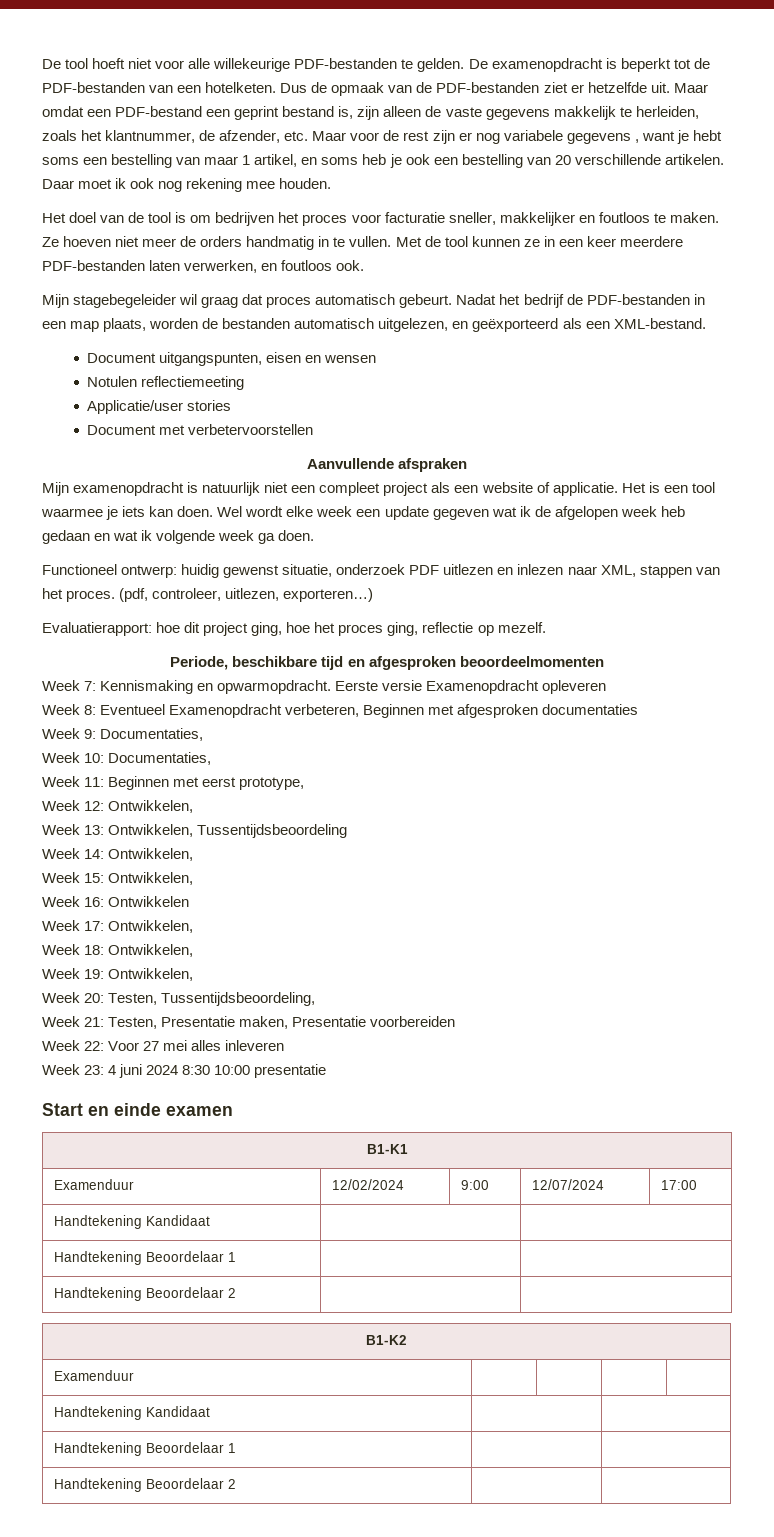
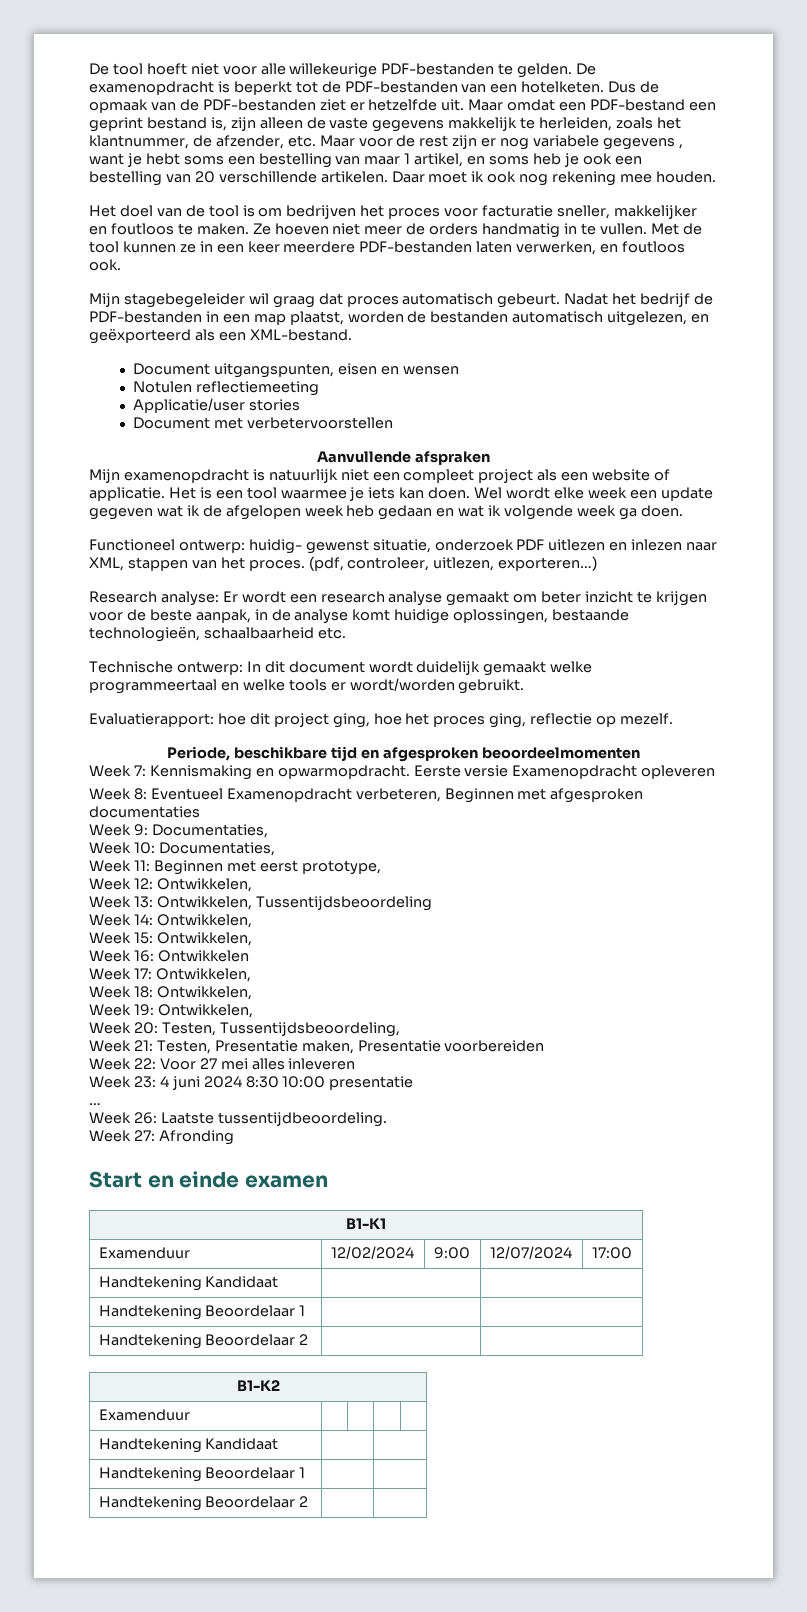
[103,318,147,332] plaats, -> [289,311,344,325] plaatst,
[181,564,220,578] huidig -> [248,539,302,554] huidig-
(374, 595) none -> [89,591,707,606] [89,609,630,624] [89,626,346,642] [89,661,593,676] [89,678,525,694] // Research analyse: Er wordt een research analyse gemaakt om beter inzicht te krijgen voor de beste aanpak, in de analyse komt huidige oplossingen, bestaande technologieën, schaalbaarheid etc. // Technische ontwerp: In dit document wordt duidelijk gemaakt welke programmeertaal en welke tools er wordt/worden gebruikt.
(327, 1071) none -> [89,1103,101,1105] [89,1112,387,1127] [89,1130,234,1145] // … // Week 26: Laatste tussentijdbeoordeling. // Week 27: Afronding

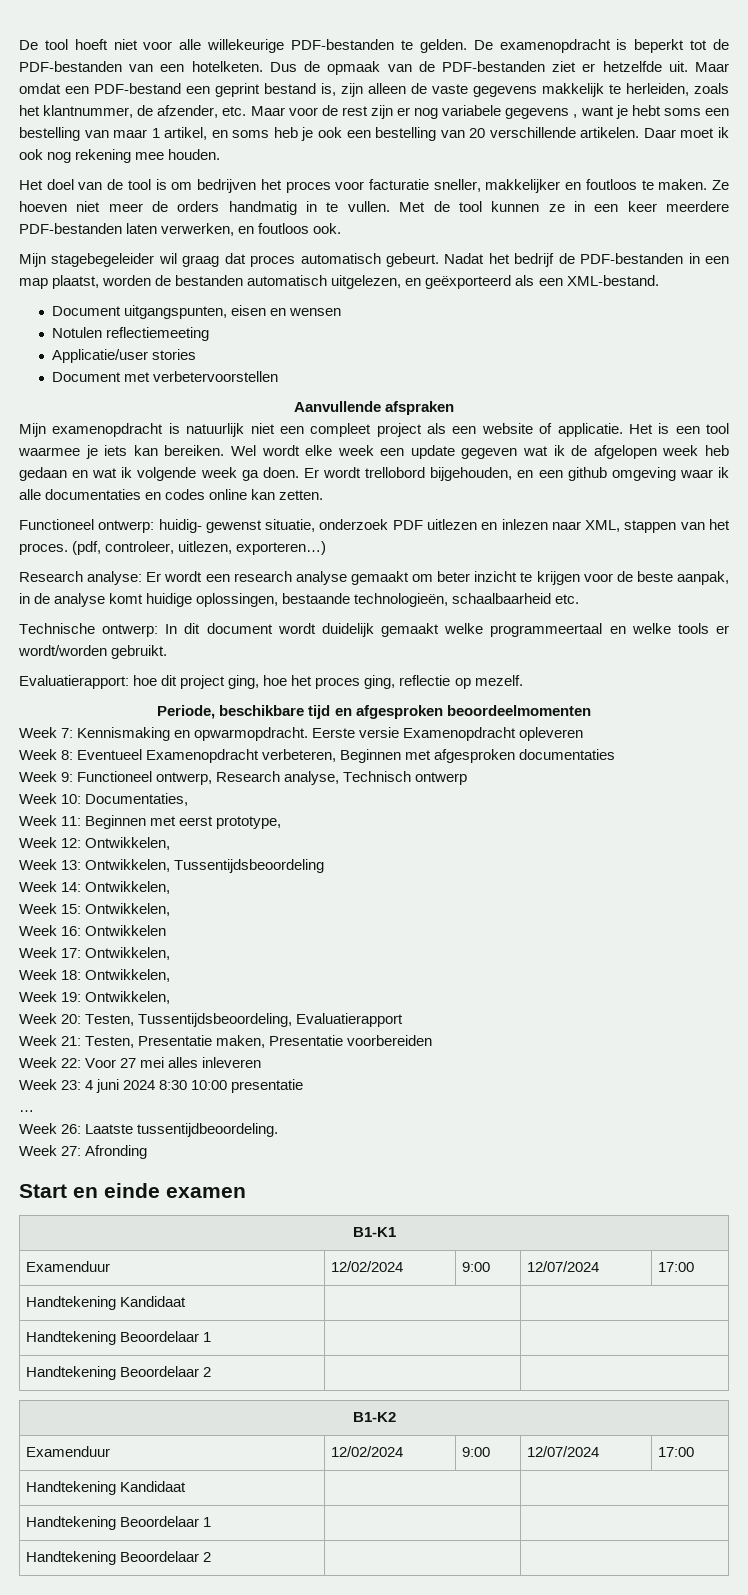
[428,487,471,499] doen. -> [164,445,225,456] bereiken.
(683, 511) none -> [303,467,730,481] [19,489,324,500] Er wordt trellobord bijgehouden, en een github omgeving waar ik alle documentaties en codes online kan zetten.
[151,824,268,838] Documentaties, -> [77,771,468,785] Functioneel ontwerp, Research analyse, Technisch ontwerp
(400, 1029) none -> [296,1013,404,1027] Evaluatierapport
(190, 1415) | | | -> [330,1446,403,1457] [461,1447,490,1457] [526,1446,599,1457] [657,1447,694,1457] 12/02/2024 | 9:00 | 12/07/2024 | 17:00

